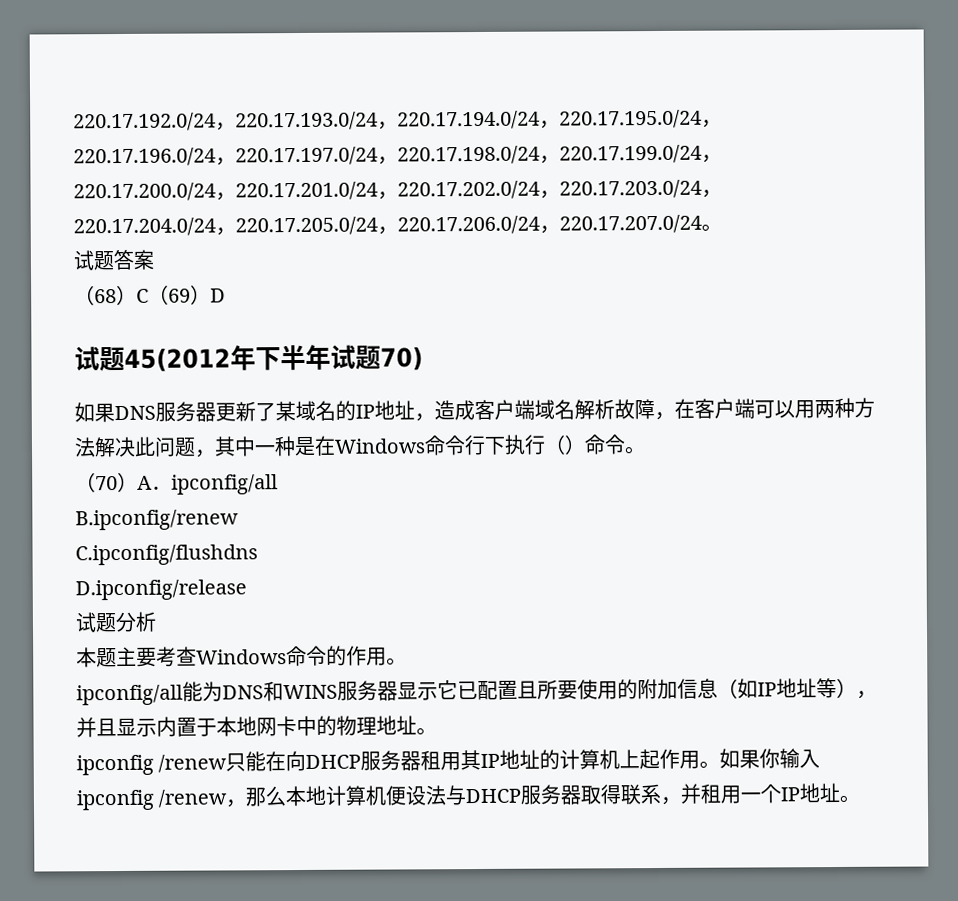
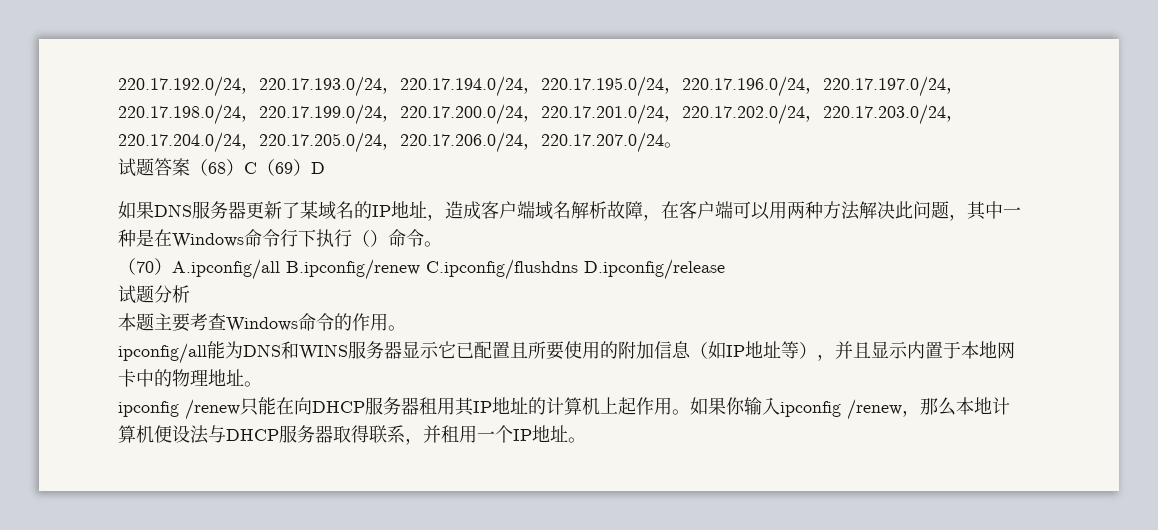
(154, 259) // -> (190, 167) none
[74,344,423,372] // 试题45(2012年下半年试题70) -> (325, 168) none
[137,474,278,495] A．ipconfig/all // -> [172,259,280,280] A.ipconfig/all
(239, 520) // -> (420, 269) none
(258, 555) // -> (578, 269) none

